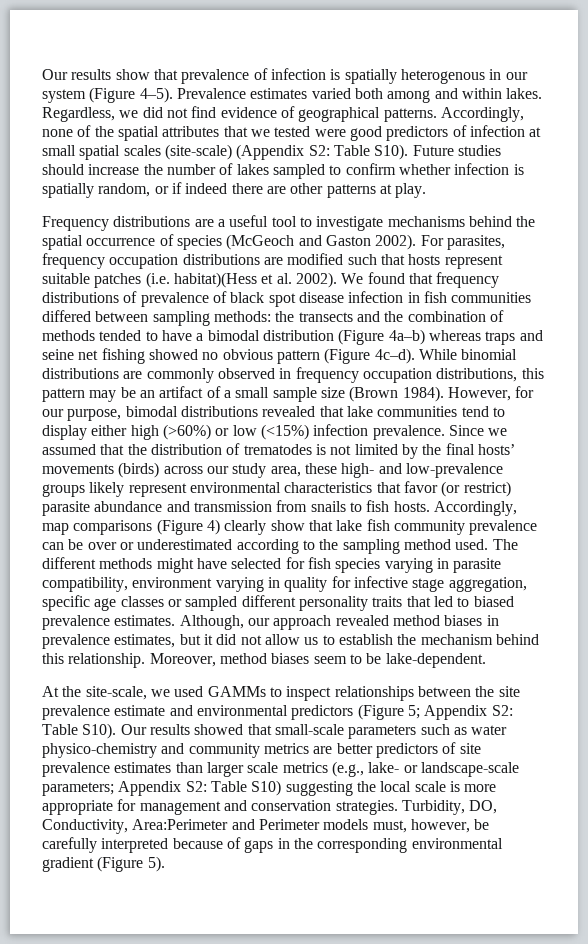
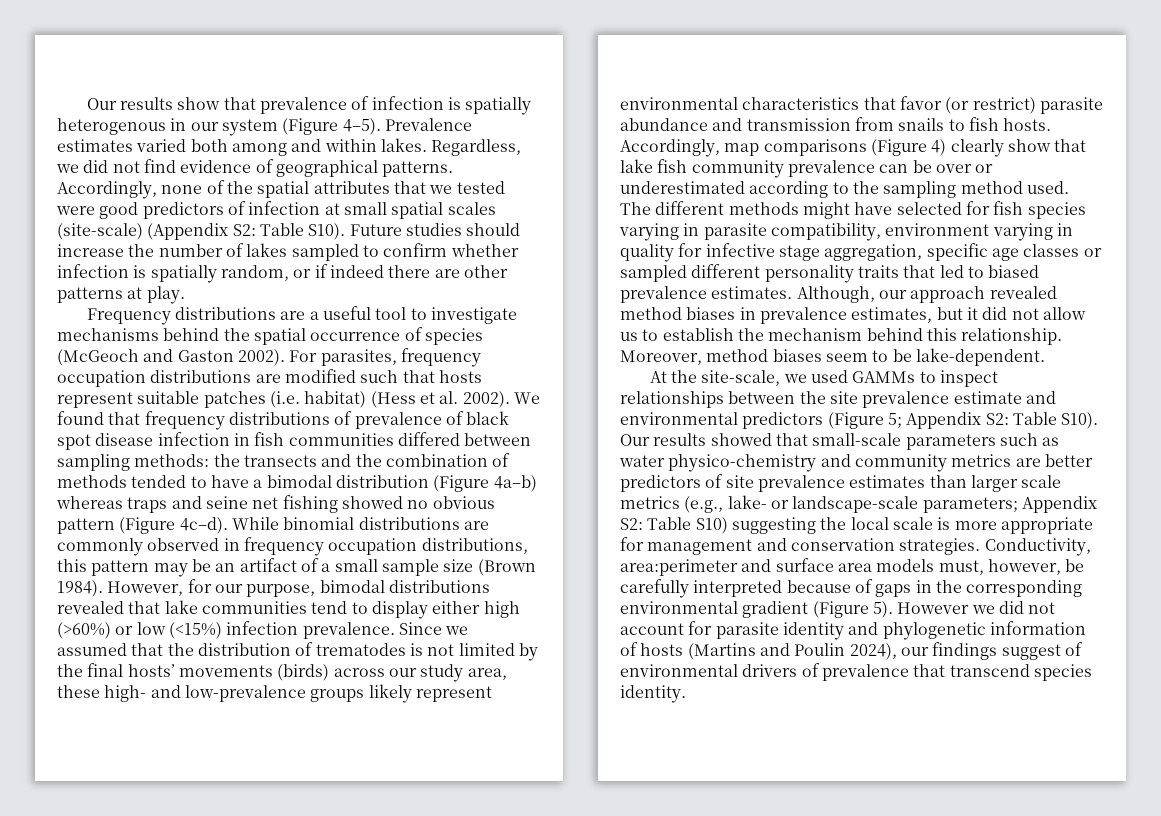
[173,272,257,288] habitat)(Hess -> [304,391,416,408] habitat) (Hess
[401,800,498,815] [42,819,320,834] Turbidity, DO, Conductivity, Area:Perimeter and Perimeter -> [984,538,1091,556] [620,558,872,576] Conductivity, area:perimeter and surface area
(165, 864) none -> [897,601,1056,614] [620,621,1086,640] [620,642,1083,660] [620,663,1092,681] [620,685,686,703] However we did not account for parasite identity and phylogenetic information of hosts (Martins and Poulin 2024), our findings suggest of environmental drivers of prevalence that transcend species identity.

